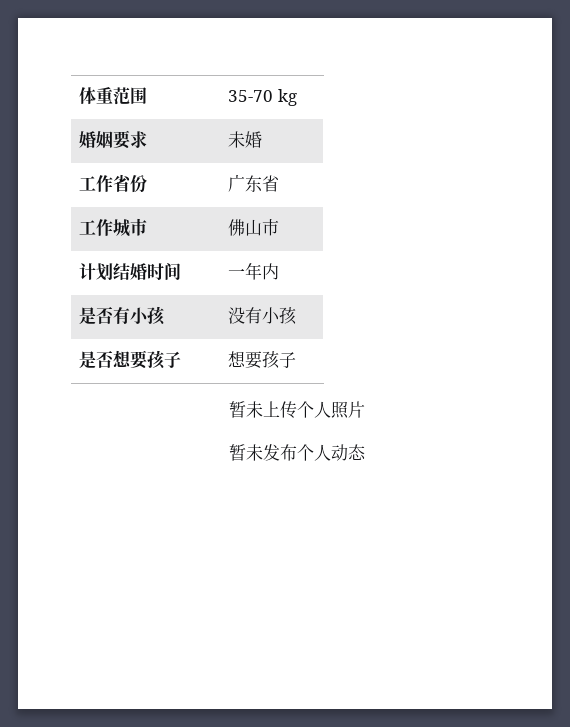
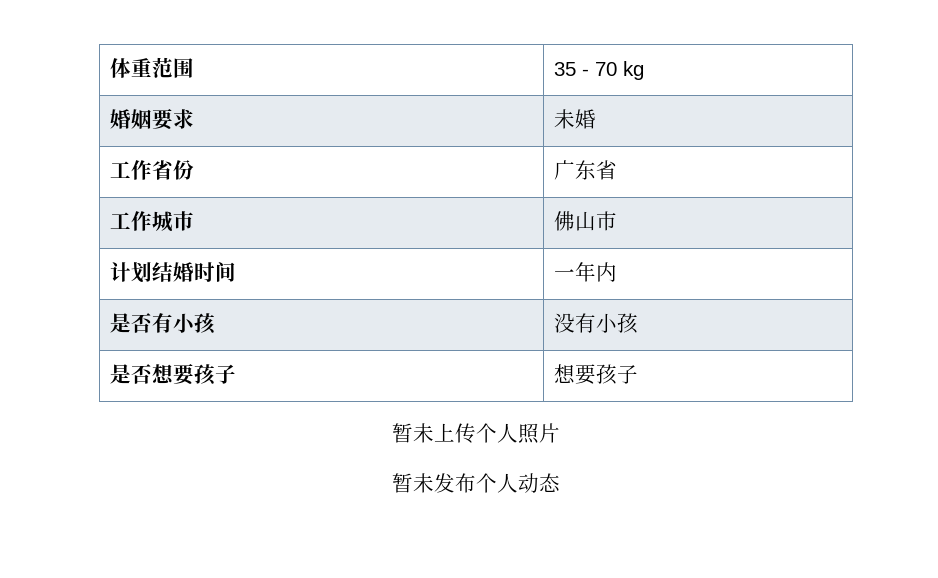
[228,90,274,102] 35-70 -> [553,62,617,76] 35 - 70

